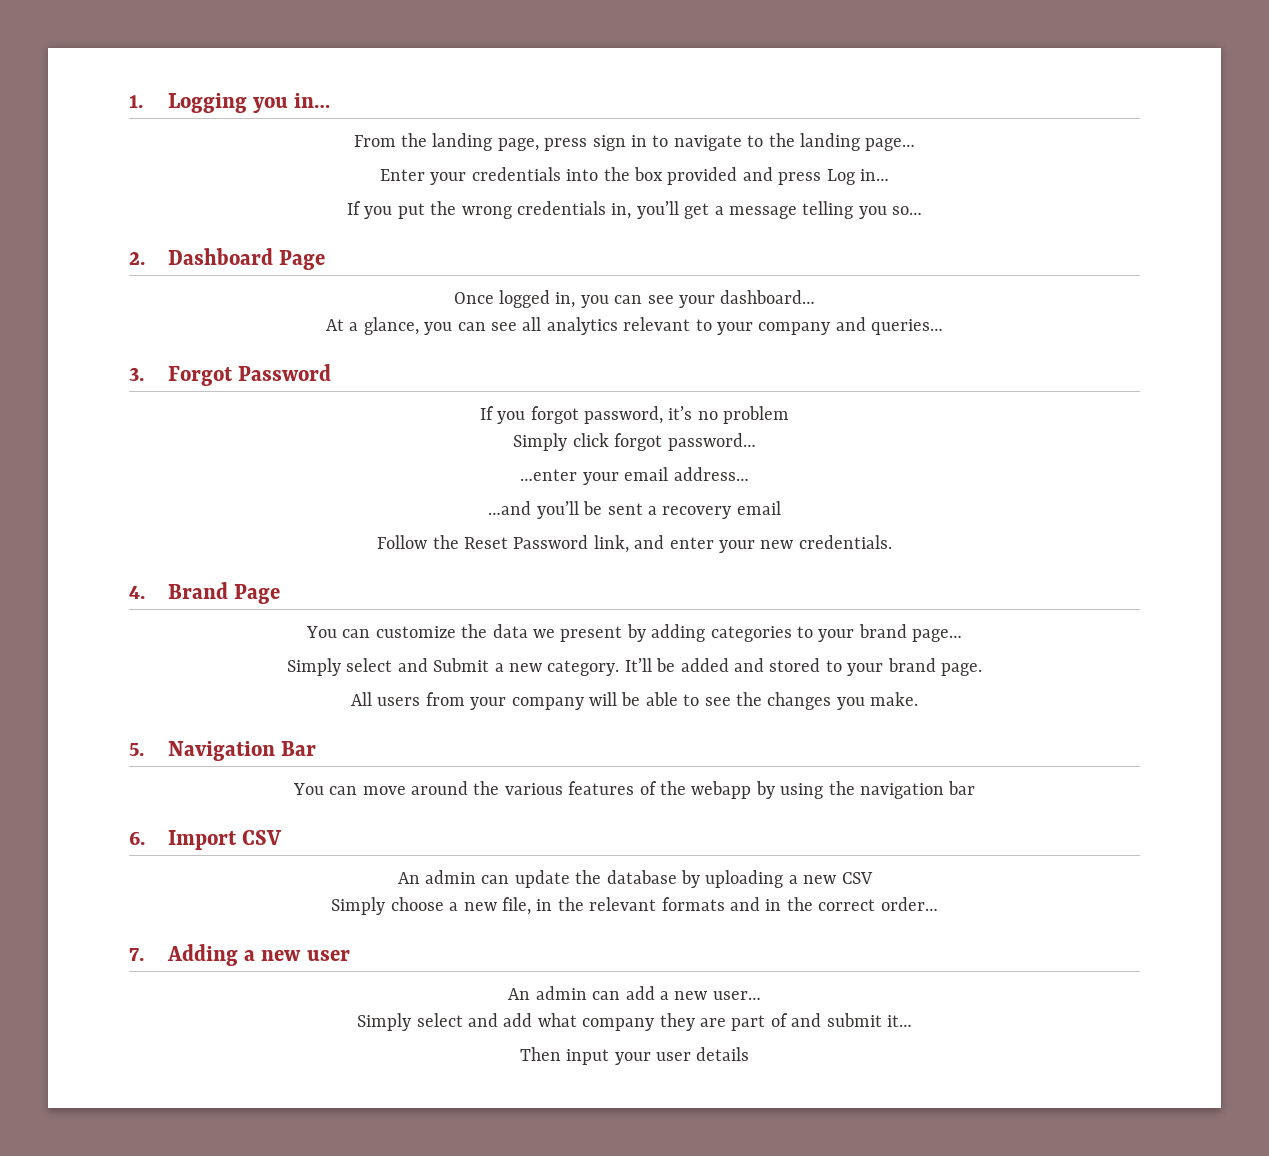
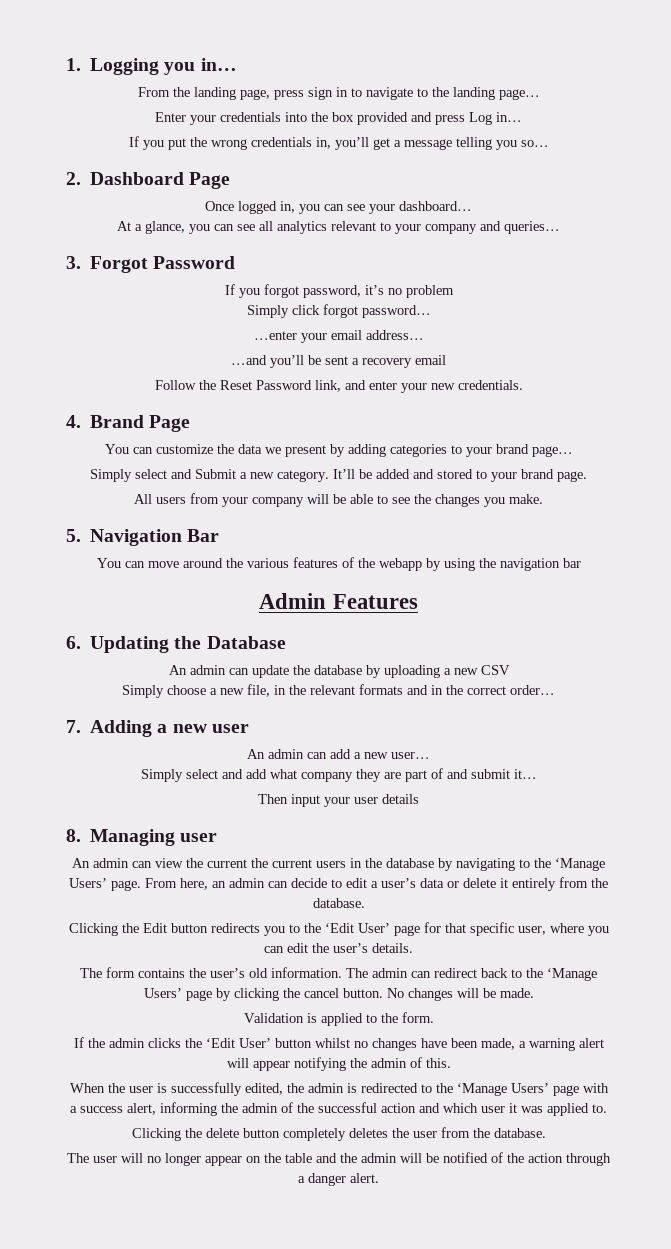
(976, 788) none -> [259,593,418,609] // Admin Features
[167,830,282,850] Import CSV -> [90,636,286,653] Updating the Database
(750, 1054) none -> [66,829,218,846] [72,858,605,871] [69,877,608,891] [312,898,365,908] [68,922,609,936] [264,943,413,953] [80,967,597,981] [143,988,534,1001] [243,1012,434,1026] [73,1037,604,1051] [226,1057,451,1071] [69,1082,609,1096] [70,1102,607,1116] [131,1127,546,1141] [67,1152,611,1166] [298,1173,379,1186] // 8. Managing user // An admin can view the current the current users in the database by navigating to the ‘Manage Users’ page. From here, an admin can decide to edit a user’s data or delete it entirely from the database. // Clicking the Edit button redirects you to the ‘Edit User’ page for that specific user, where you can edit the user’s details. // The form contains the user’s old information. The admin can redirect back to the ‘Manage Users’ page by clicking the cancel button. No changes will be made. // Validation is applied to the form. // If the admin clicks the ‘Edit User’ button whilst no changes have been made, a warning alert will appear notifying the admin of this. // When the user is successfully edited, the admin is redirected to the ‘Manage Users’ page with a success alert, informing the admin of the successful action and which user it was applied to. // Clicking the delete button completely deletes the user from the database. // The user will no longer appear on the table and the admin will be notified of the action through a danger alert.

